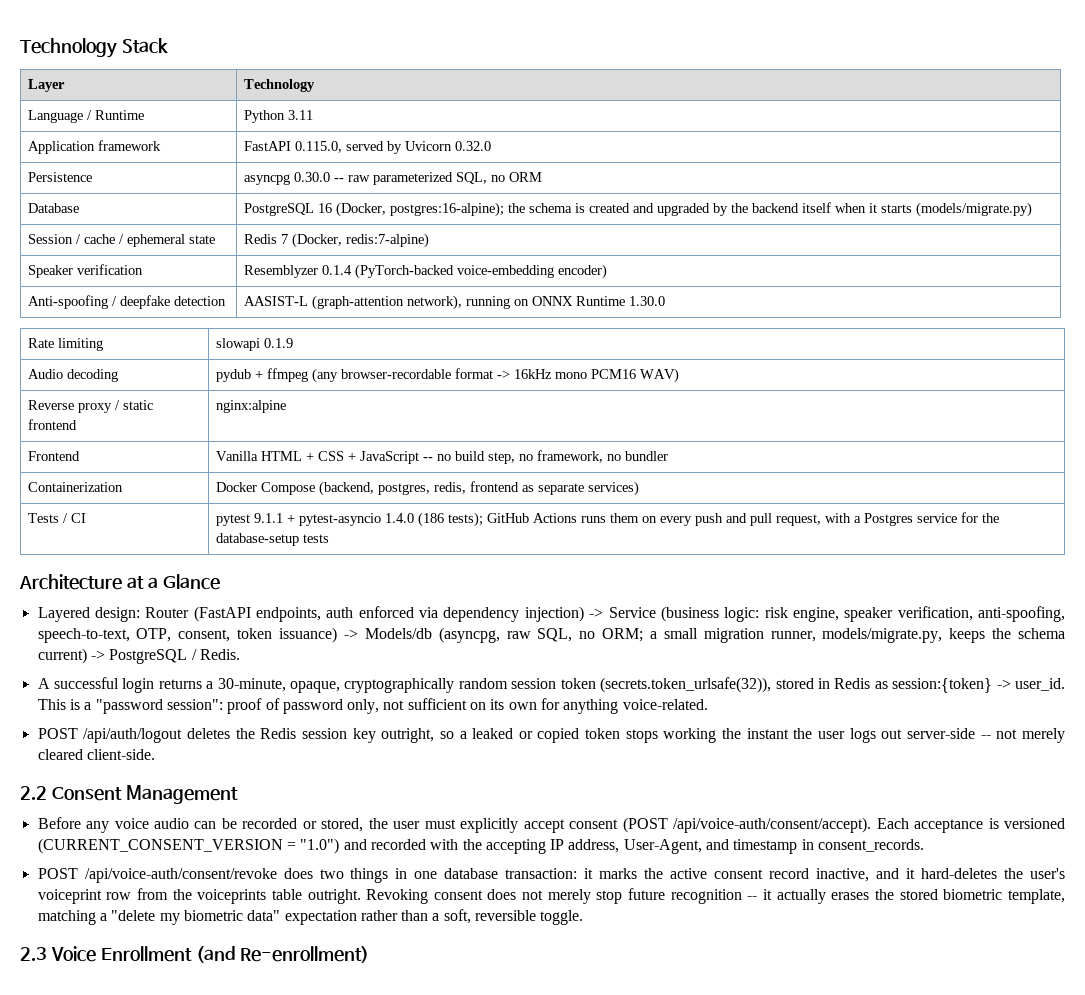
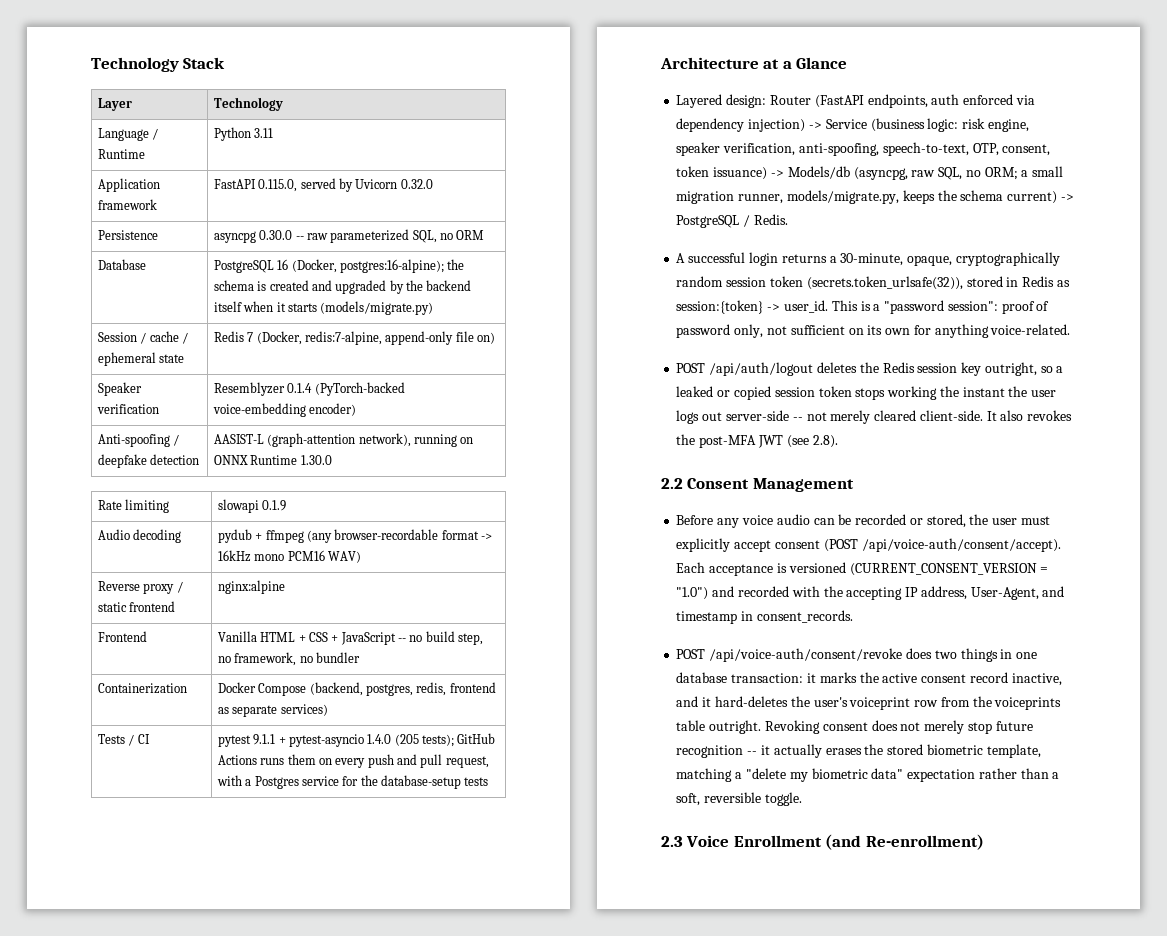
[345,233,429,248] redis:7-alpine) -> [304,331,496,345] redis:7-alpine, append-only file on)
[417,512,444,527] (186 -> [394,734,419,746] (205
(580, 735) none -> [774,387,815,397] session
(155, 754) none -> [986,410,1073,421] [676,434,838,448] It also revokes the post-MFA JWT (see 2.8).

